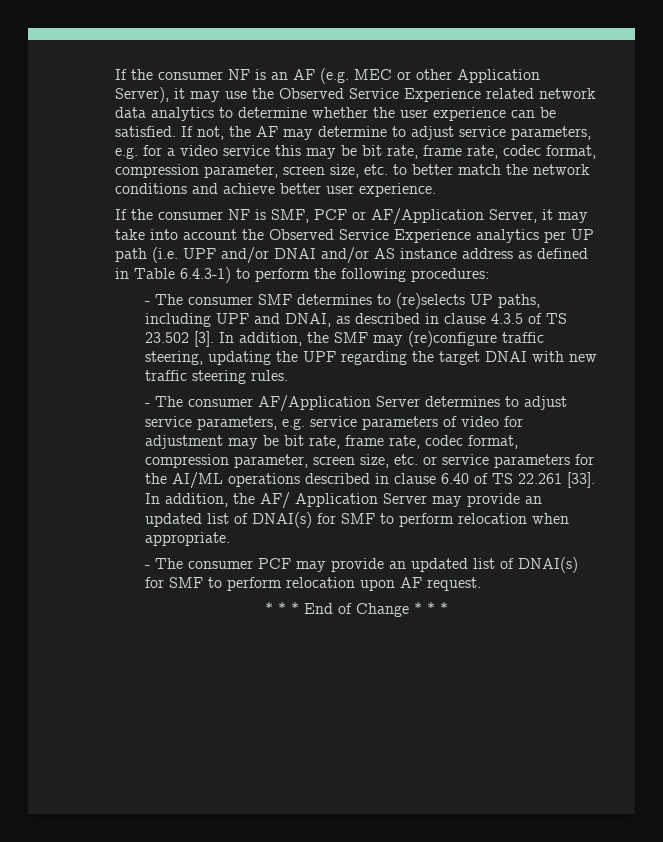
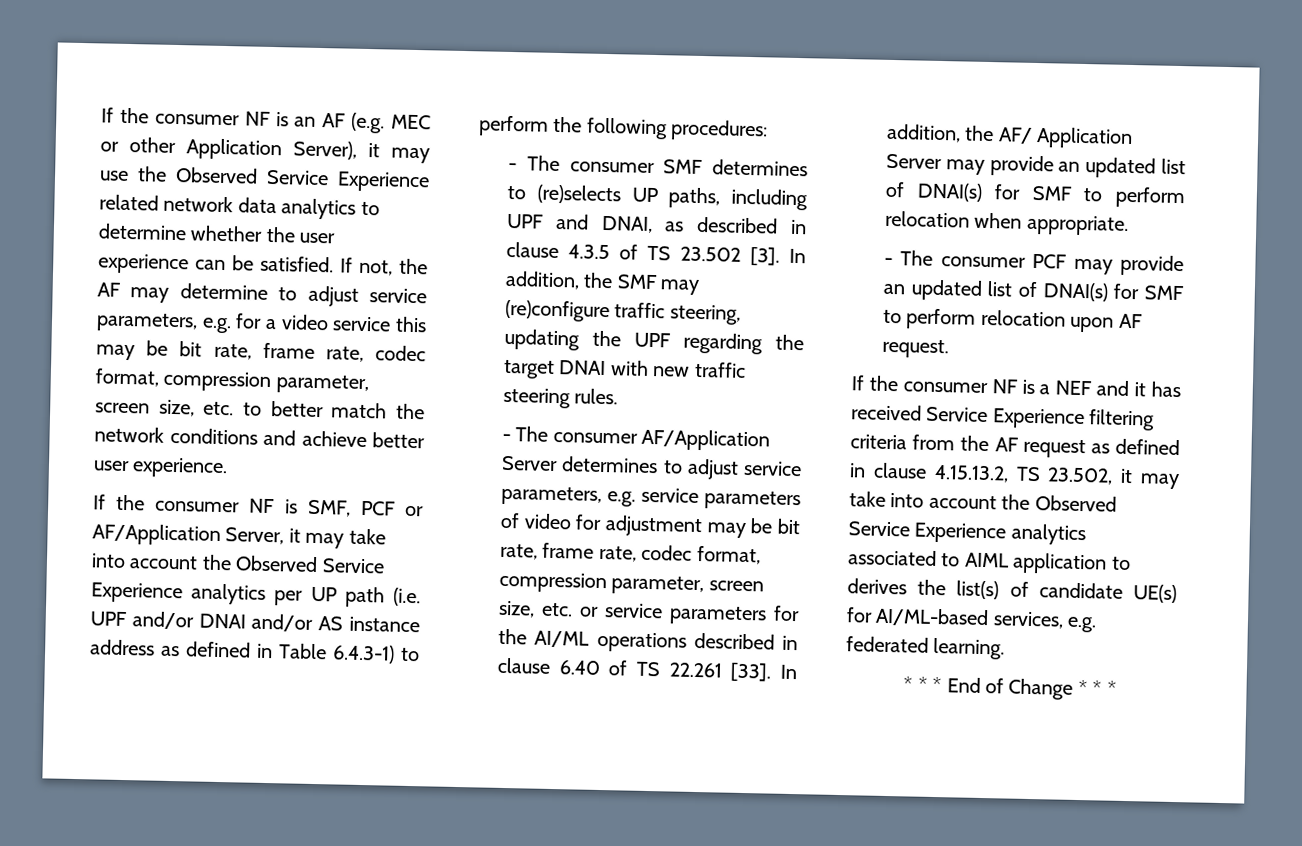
(481, 584) none -> [851,375,1181,398] [851,404,1156,431] [850,434,1180,459] [849,462,1180,490] [849,491,1117,512] [848,521,1086,546] [848,549,1131,575] [847,578,1177,604] [846,607,1098,633] [846,636,1006,660] // If the consumer NF is a NEF and it has received Service Experience filtering criteria from the AF request as defined in clause 4.15.13.2, TS 23.502, it may take into account the Observed Service Experience analytics associated to AIML application to derives the list(s) of candidate UE(s) for AI/ML-based services, e.g. federated learning.

